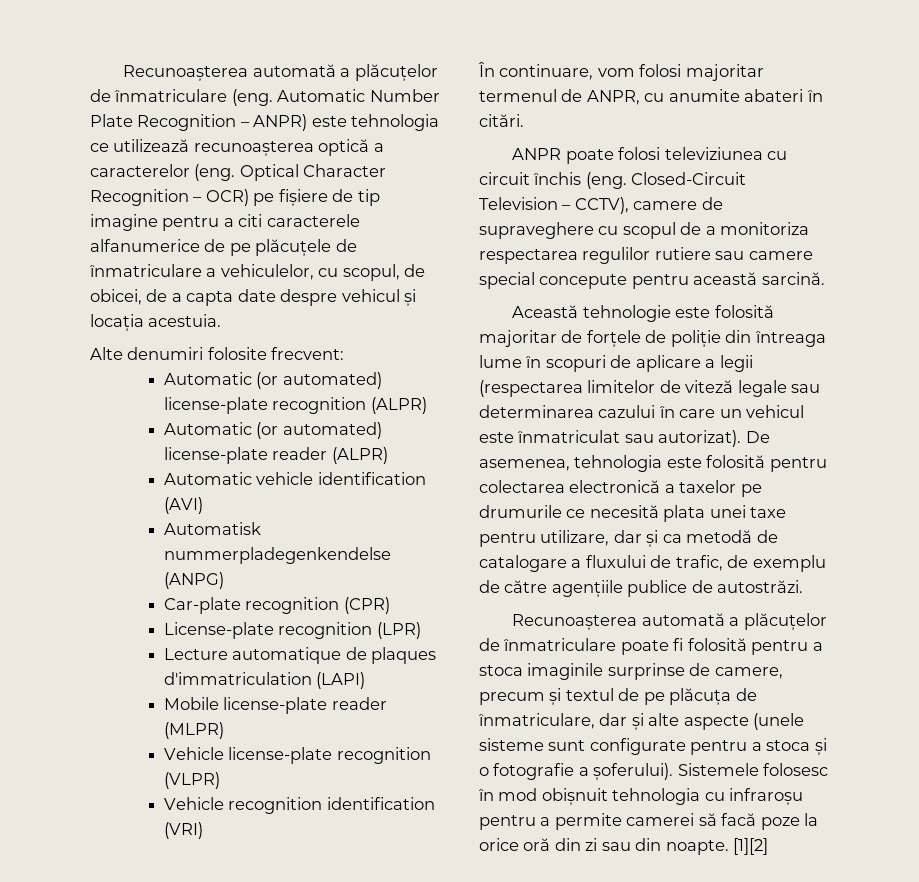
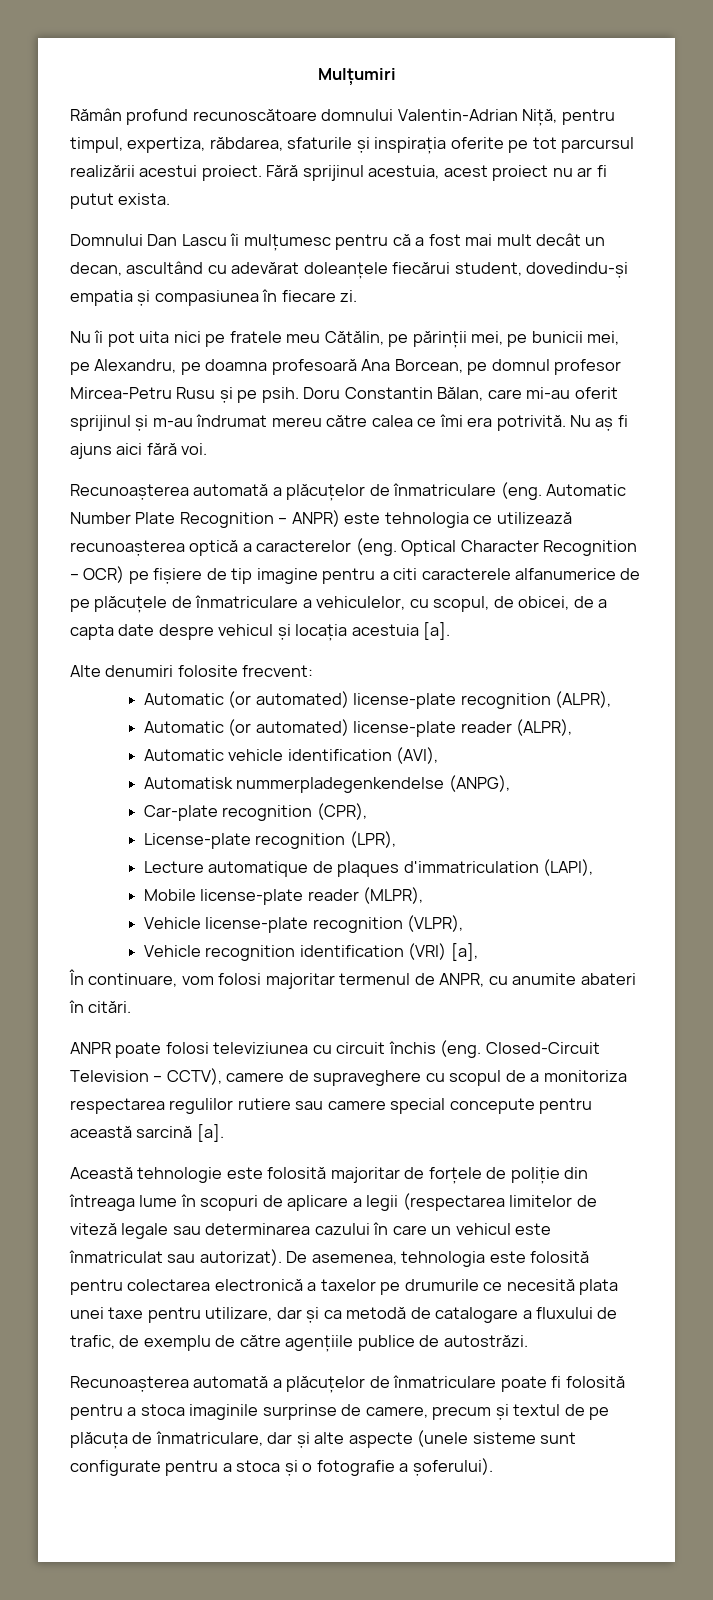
(123, 73) none -> [317,68,396,85] [70,108,615,126] [70,137,635,154] [70,165,607,181] [70,193,171,209] [70,233,606,251] [70,261,629,279] [70,289,358,306] [70,330,620,348] [70,359,622,375] [70,387,618,403] [70,414,628,431] [70,443,208,459] Mulțumiri // Rămân profund recunoscătoare domnului Valentin-Adrian Niță, pentru timpul, expertiza, răbdarea, sfaturile și inspirația oferite pe tot parcursul realizării acestui proiect. Fără sprijinul acestuia, acest proiect nu ar fi putut exista. // Domnului Dan Lascu îi mulțumesc pentru că a fost mai mult decât un decan, ascultând cu adevărat doleanțele fiecărui student, dovedindu-și empatia și compasiunea în fiecare zi. // Nu îi pot uita nici pe fratele meu Cătălin, pe părinții mei, pe bunicii mei, pe Alexandru, pe doamna profesoară Ana Borcean, pe domnul profesor Mircea-Petru Rusu și pe psih. Doru Constantin Bălan, care mi-au oferit sprijinul și m-au îndrumat mereu către calea ce îmi era potrivită. Nu aș fi ajuns aici fără voi. //
[148,314,222,327] acestuia. -> [351,622,451,640] acestuia [a].
[370,397,427,414] (ALPR) -> [555,691,612,708] (ALPR),
[331,447,388,464] (ALPR) -> [516,719,573,736] (ALPR),
[163,497,203,514] (AVI) -> [396,747,439,764] (AVI),
[163,572,224,589] (ANPG) -> [448,775,510,792] (ANPG),
[343,597,390,614] (CPR) -> [316,803,367,820] (CPR),
[376,622,421,639] (LPR) -> [349,831,396,848] (LPR),
[316,672,366,689] (LAPI) -> [543,859,594,876] (LAPI),
[163,722,224,739] (MLPR) -> [363,887,424,904] (MLPR),
[163,772,220,789] (VLPR) -> [407,915,464,932] (VLPR),
(203, 830) none -> [450,943,478,961] [a],
[761,272,825,285] sarcină. -> [136,1124,224,1142] sarcină [a].
[677,763,829,776] [478,788,804,805] [479,813,819,830] [479,838,769,855] Sistemele folosesc în mod obișnuit tehnologia cu infraroșu pentru a permite camerei să facă poze la orice oră din zi sau din noapte. [1][2] -> (493, 1467) none

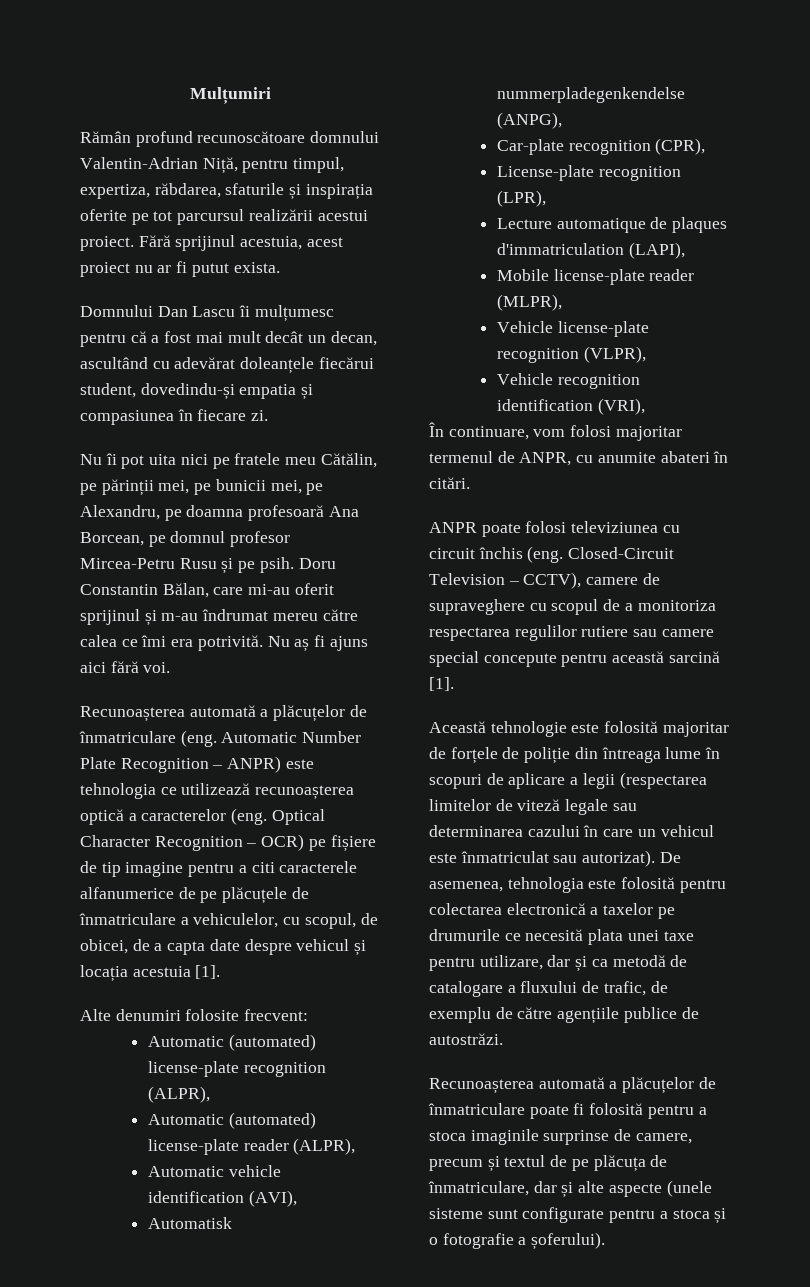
[423,622,451,640] [a]. -> [195,965,221,979] [1].
[228,691,349,708] (or automated) -> [228,1034,316,1051] (automated)
[228,719,349,736] (or automated) -> [228,1112,316,1129] (automated)
[408,943,478,961] (VRI) [a], -> [597,398,645,415] (VRI),
[196,1124,224,1142] [a]. -> [429,677,454,691] [1].

